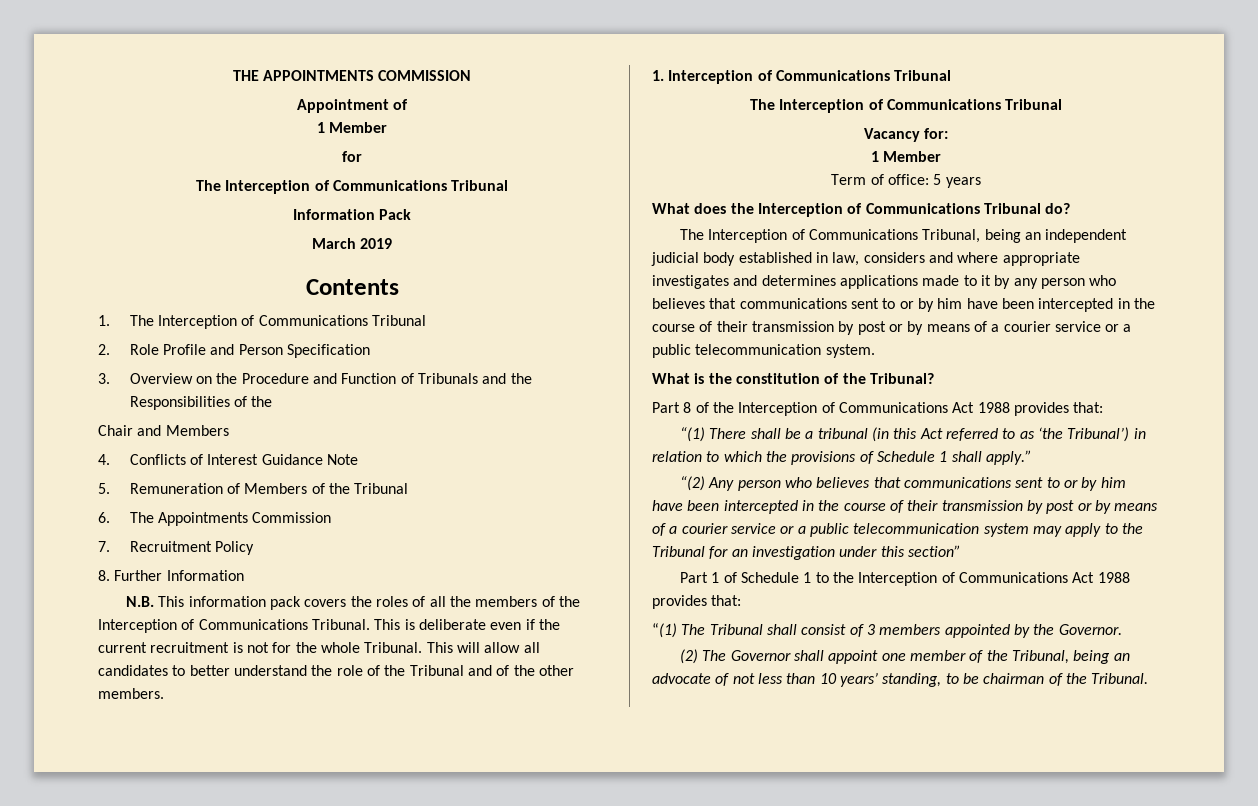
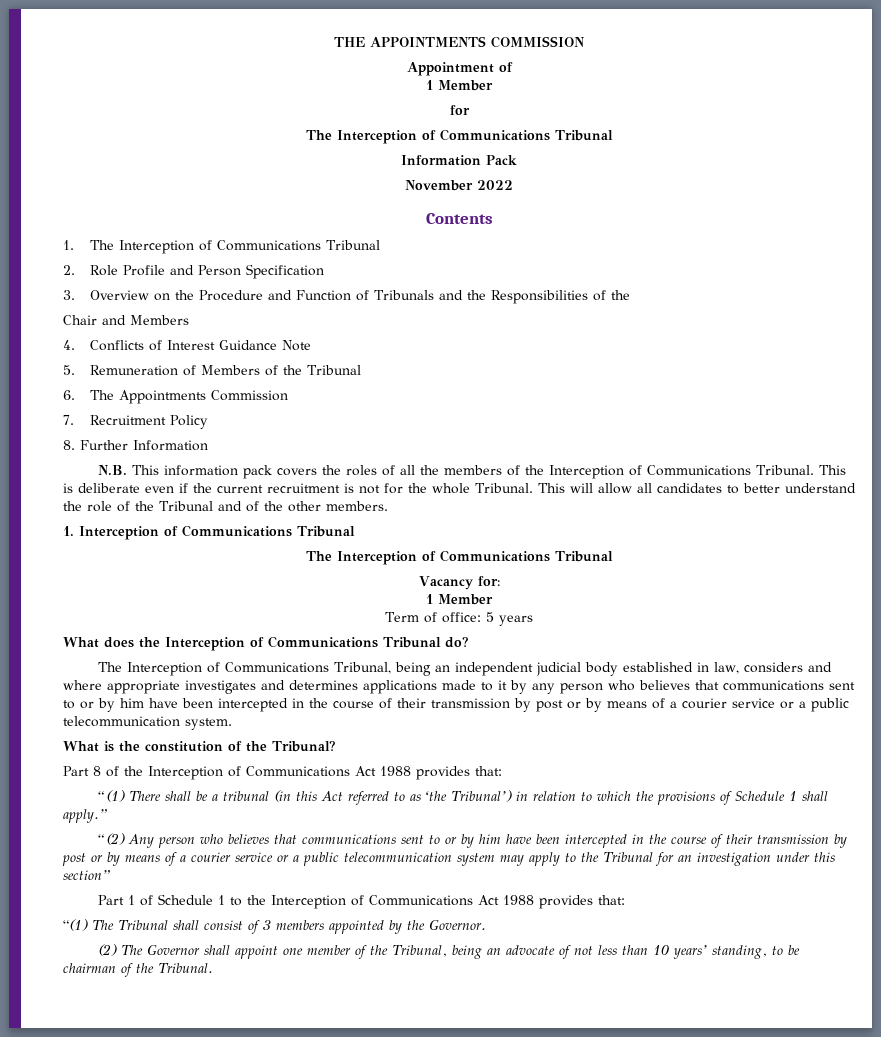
[311,238,393,249] March 2019 -> [405,180,513,191] November 2022

